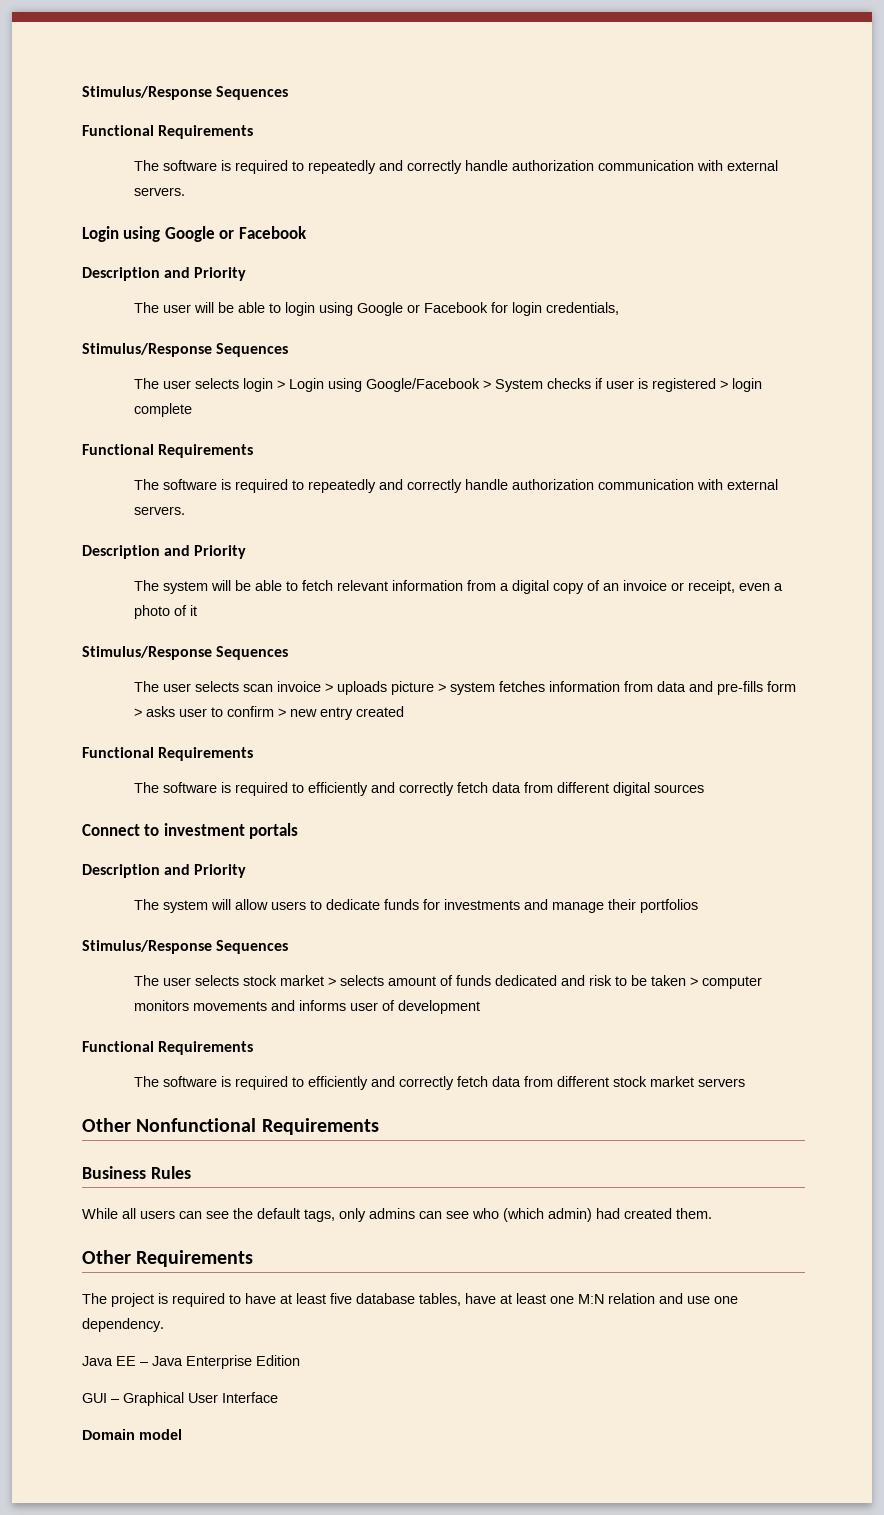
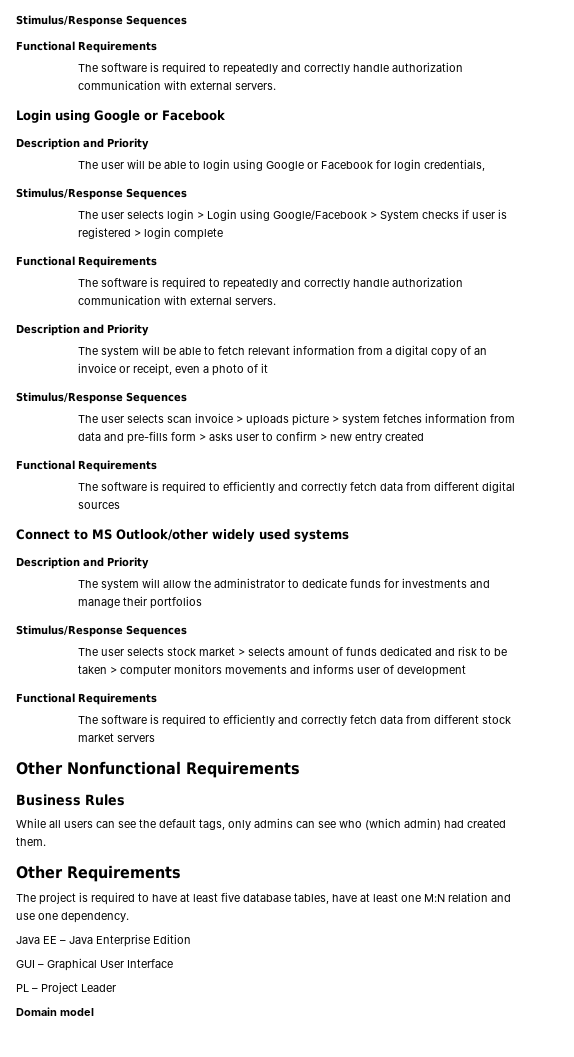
[163,823,299,839] investment portals -> [92,529,349,542] MS Outlook/other widely used systems
[270,901,306,910] users -> [193,578,285,588] the administrator
(278, 1397) none -> [16,982,116,994] // PL – Project Leader

